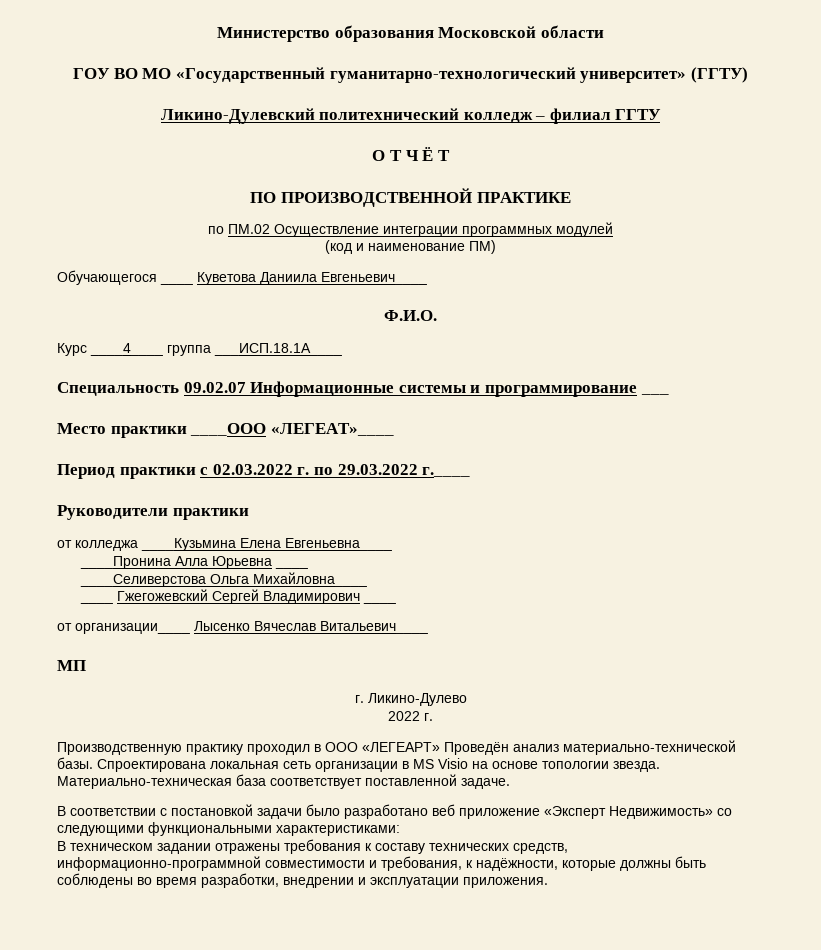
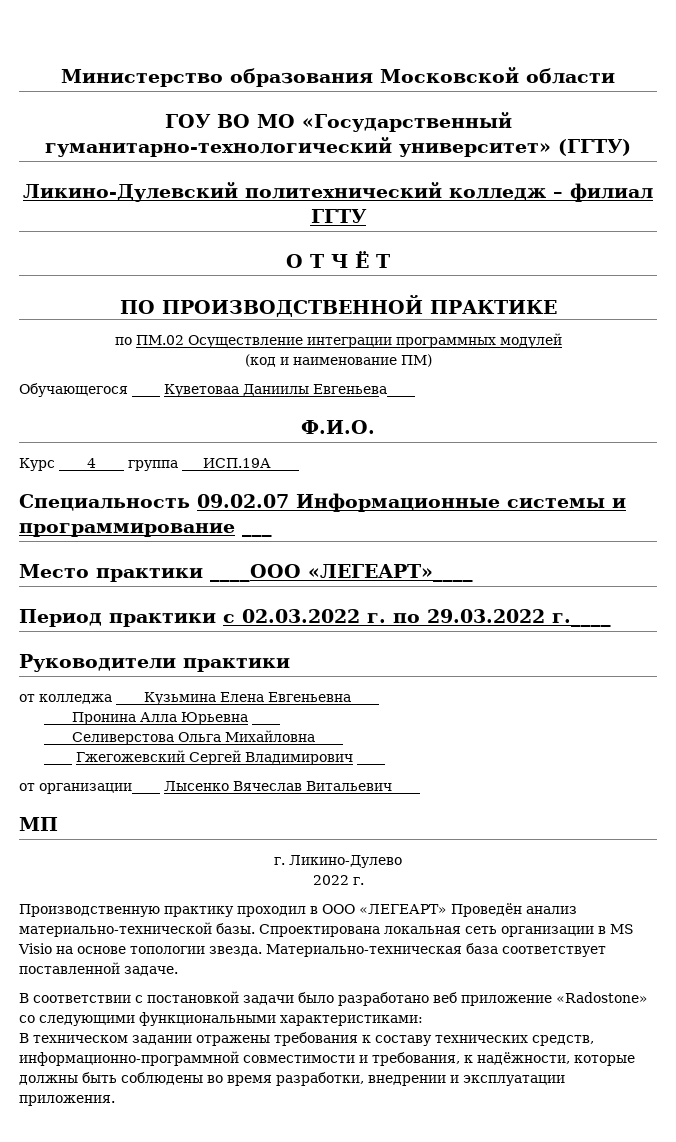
[197,272,427,285] Куветова Даниила Евгеньевич____ -> [164,384,415,397] Куветоваа Даниилы Евгеньева____
[214,343,342,356] ___ИСП.18.1А____ -> [182,458,299,471] ___ИСП.19А____
[270,423,394,436] «ЛЕГЕАТ»____ -> [308,564,473,582] «ЛЕГЕАРТ»____
[544,806,713,819] «Эксперт Недвижимость» -> [556,992,648,1003] «Radostone»

